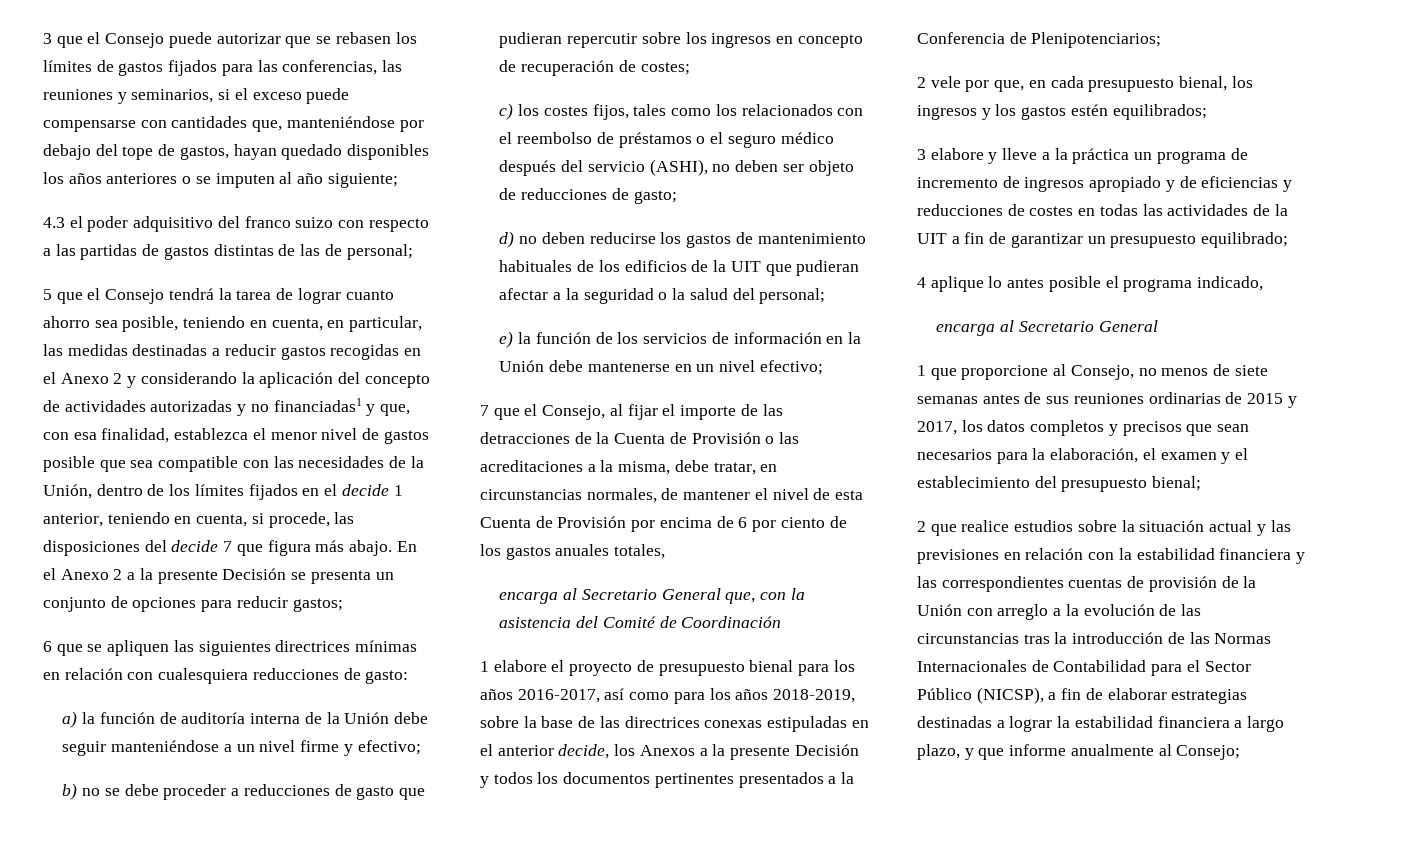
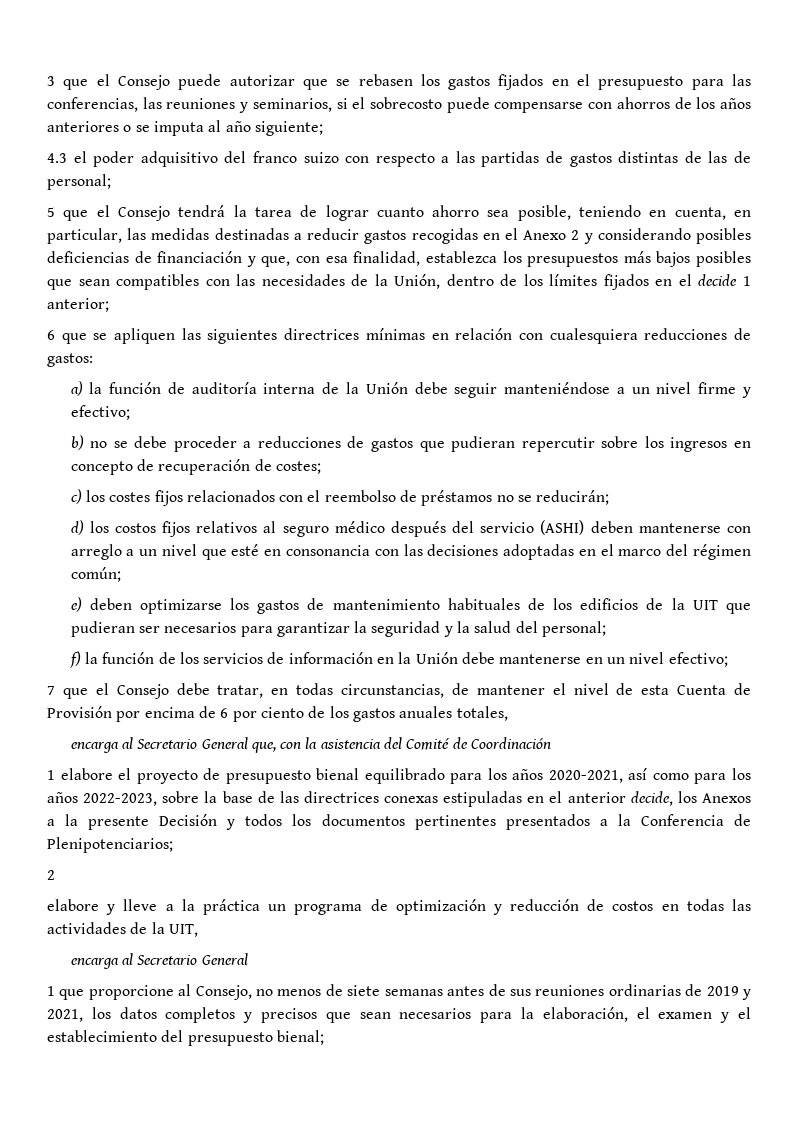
[43,60,218,76] límites de gastos fijados -> [448,74,684,90] gastos fijados en el presupuesto
[252,92,302,100] exceso -> [370,97,443,109] sobrecosto
[171,116,424,132] [43,144,430,160] cantidades que, manteniéndose por debajo del tope de gastos, hayan quedado disponibles -> [616,97,692,109] ahorros de
[215,173,275,188] imputen -> [153,121,204,136] imputa
[241,372,430,388] [43,398,362,416] la aplicación del concepto de actividades autorizadas y no financiadas1 -> [695,228,751,244] [47,251,243,263] posibles deficiencias de financiación
[252,428,429,444] [43,456,239,472] el menor nivel de gastos posible que sea compatible -> [502,251,752,267] [47,274,200,290] los presupuestos más bajos posibles que sean compatibles
[43,512,355,528] [43,540,417,556] [43,568,394,584] [43,596,343,612] anterior, teniendo en cuenta, si procede, las disposiciones del decide 7 que figura más abajo. En el Anexo 2 a la presente Decisión se presenta un conjunto de opciones para reducir gastos; -> [47,298,109,312] anterior;
[365,670,409,684] gasto: -> [47,353,93,367] gastos:
[356,786,395,800] gasto -> [371,438,414,452] gastos
[592,104,737,120] fijos, tales como los -> [154,490,183,506] fijos
[696,132,724,144] o el -> [496,490,610,505] [70,520,277,537] no se reducirán; // d) los costos fijos relativos al
[649,159,854,176] [499,188,677,204] [499,231,656,248] (ASHI), no deben ser objeto de reducciones de gasto; // d) no deben reducirse -> [540,520,751,535] [70,544,751,560] [70,567,121,582] [70,597,222,614] (ASHI) deben mantenerse con arreglo a un nivel que esté en consonancia con las decisiones adoptadas en el marco del régimen común; // e) deben optimizarse
[499,288,562,300] afectar a -> [138,622,350,637] ser necesarios para garantizar
[658,292,668,300] o -> [443,626,453,637] y
[499,331,514,348] e) -> [69,651,81,668] f)
[542,404,783,420] [480,432,800,444] [480,460,671,475] Consejo, al fijar el importe de las detracciones de la Cuenta de Provisión o las acreditaciones a la misma, -> [116,684,169,699] Consejo
[480,488,657,503] circunstancias normales, -> [296,683,444,698] todas circunstancias,
[798,660,855,676] [480,689,600,703] para los años 2016-2017, -> [364,768,623,784] equilibrado para los años 2020-2021,
[773,689,856,703] 2018-2019, -> [83,793,158,806] 2022-2023,
[930,76,1253,92] [917,104,1207,120] [917,149,926,160] vele por que, en cada presupuesto bienal, los ingresos y los gastos estén equilibrados; // 3 -> (55, 875) //
[917,176,1293,192] [917,204,1074,216] incremento de ingresos apropiado y de eficiencias y reducciones de costes -> [395,899,654,915] optimización y reducción de costos
[917,232,1289,248] [917,276,1264,292] UIT a fin de garantizar un presupuesto equilibrado; // 4 aplique lo antes posible el programa indicado, -> [168,924,198,937] UIT,
[1247,393,1297,408] [917,421,957,435] 2015 y 2017, -> [706,986,751,1000] [47,1009,83,1022] 2019 y 2021,
[917,520,1291,536] [917,548,1306,564] [917,576,1257,592] [917,604,1202,620] [917,632,1272,644] [917,660,1251,676] [917,687,1248,704] [917,716,1285,732] [917,744,1241,760] // 2 que realice estudios sobre la situación actual y las previsiones en relación con la estabilidad financiera y las correspondientes cuentas de provisión de la Unión con arreglo a la evolución de las circunstancias tras la introducción de las Normas Internacionales de Contabilidad para el Sector Público (NICSP), a fin de elaborar estrategias destinadas a lograr la estabilidad financiera a largo plazo, y que informe anualmente al Consejo; -> (324, 1037) none

